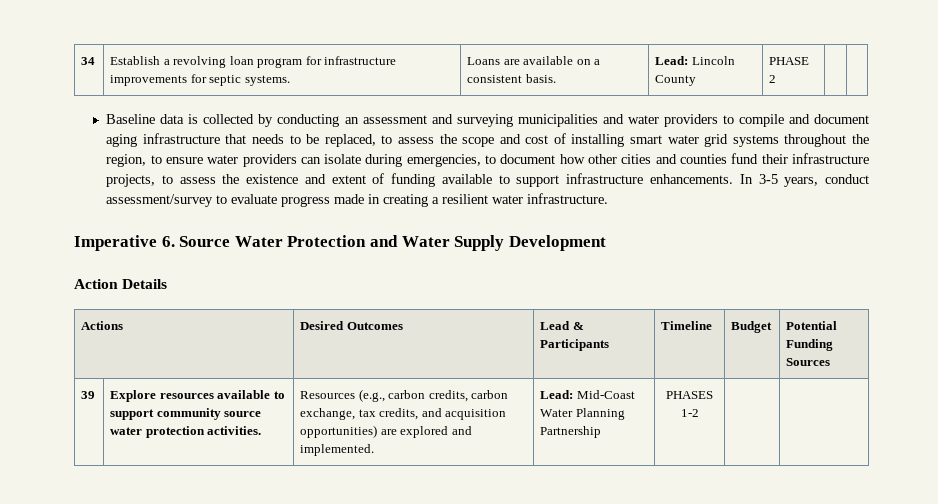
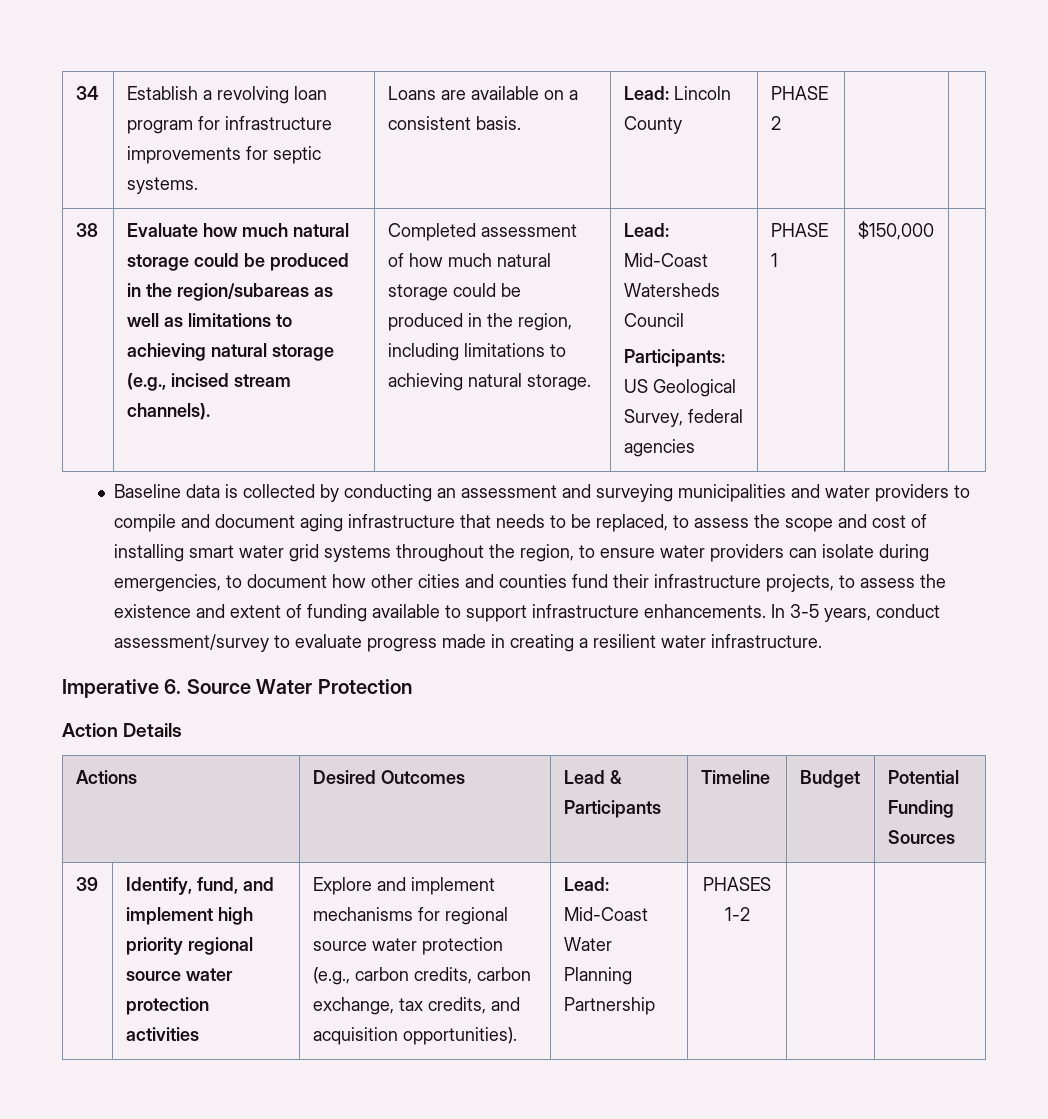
(777, 79) none -> [75,223,98,237] [126,223,349,237] [126,253,349,271] [126,283,333,301] [126,313,292,327] [126,343,334,361] [126,373,291,391] [126,403,210,420] [387,223,577,241] [387,253,551,267] [387,283,521,301] [387,313,572,331] [387,343,566,361] [387,373,591,391] [623,223,669,237] [623,253,708,267] [623,283,720,297] [623,313,684,327] [623,349,725,367] [623,379,736,397] [623,409,743,427] [623,439,695,457] [770,223,828,237] [770,253,778,267] [857,221,934,240] // 38 | Evaluate how much natural storage could be produced in the region/subareas as well as limitations to achieving natural storage (e.g., incised stream channels). | Completed assessment of how much natural storage could be produced in the region, including limitations to achieving natural storage. | Lead: Mid-Coast Watersheds Council // Participants: US Geological Survey, federal agencies | PHASE 1 | $150,000 |
[369,235,606,251] and Water Supply Development -> (412, 686) none
[110,390,285,402] [110,408,262,420] [110,426,262,438] [300,391,356,399] Explore resources available to support community source water protection activities. | Resources -> [125,877,274,895] [125,907,253,925] [125,937,253,955] [125,968,233,981] [125,997,209,1015] [125,1027,199,1041] [312,877,495,895] [312,907,508,925] [312,937,503,955] Identify, fund, and implement high priority regional source water protection activities | Explore and implement mechanisms for regional source water protection
[300,425,472,438] [300,444,375,456] opportunities) are explored and implemented. -> [402,1027,517,1045] opportunities).

